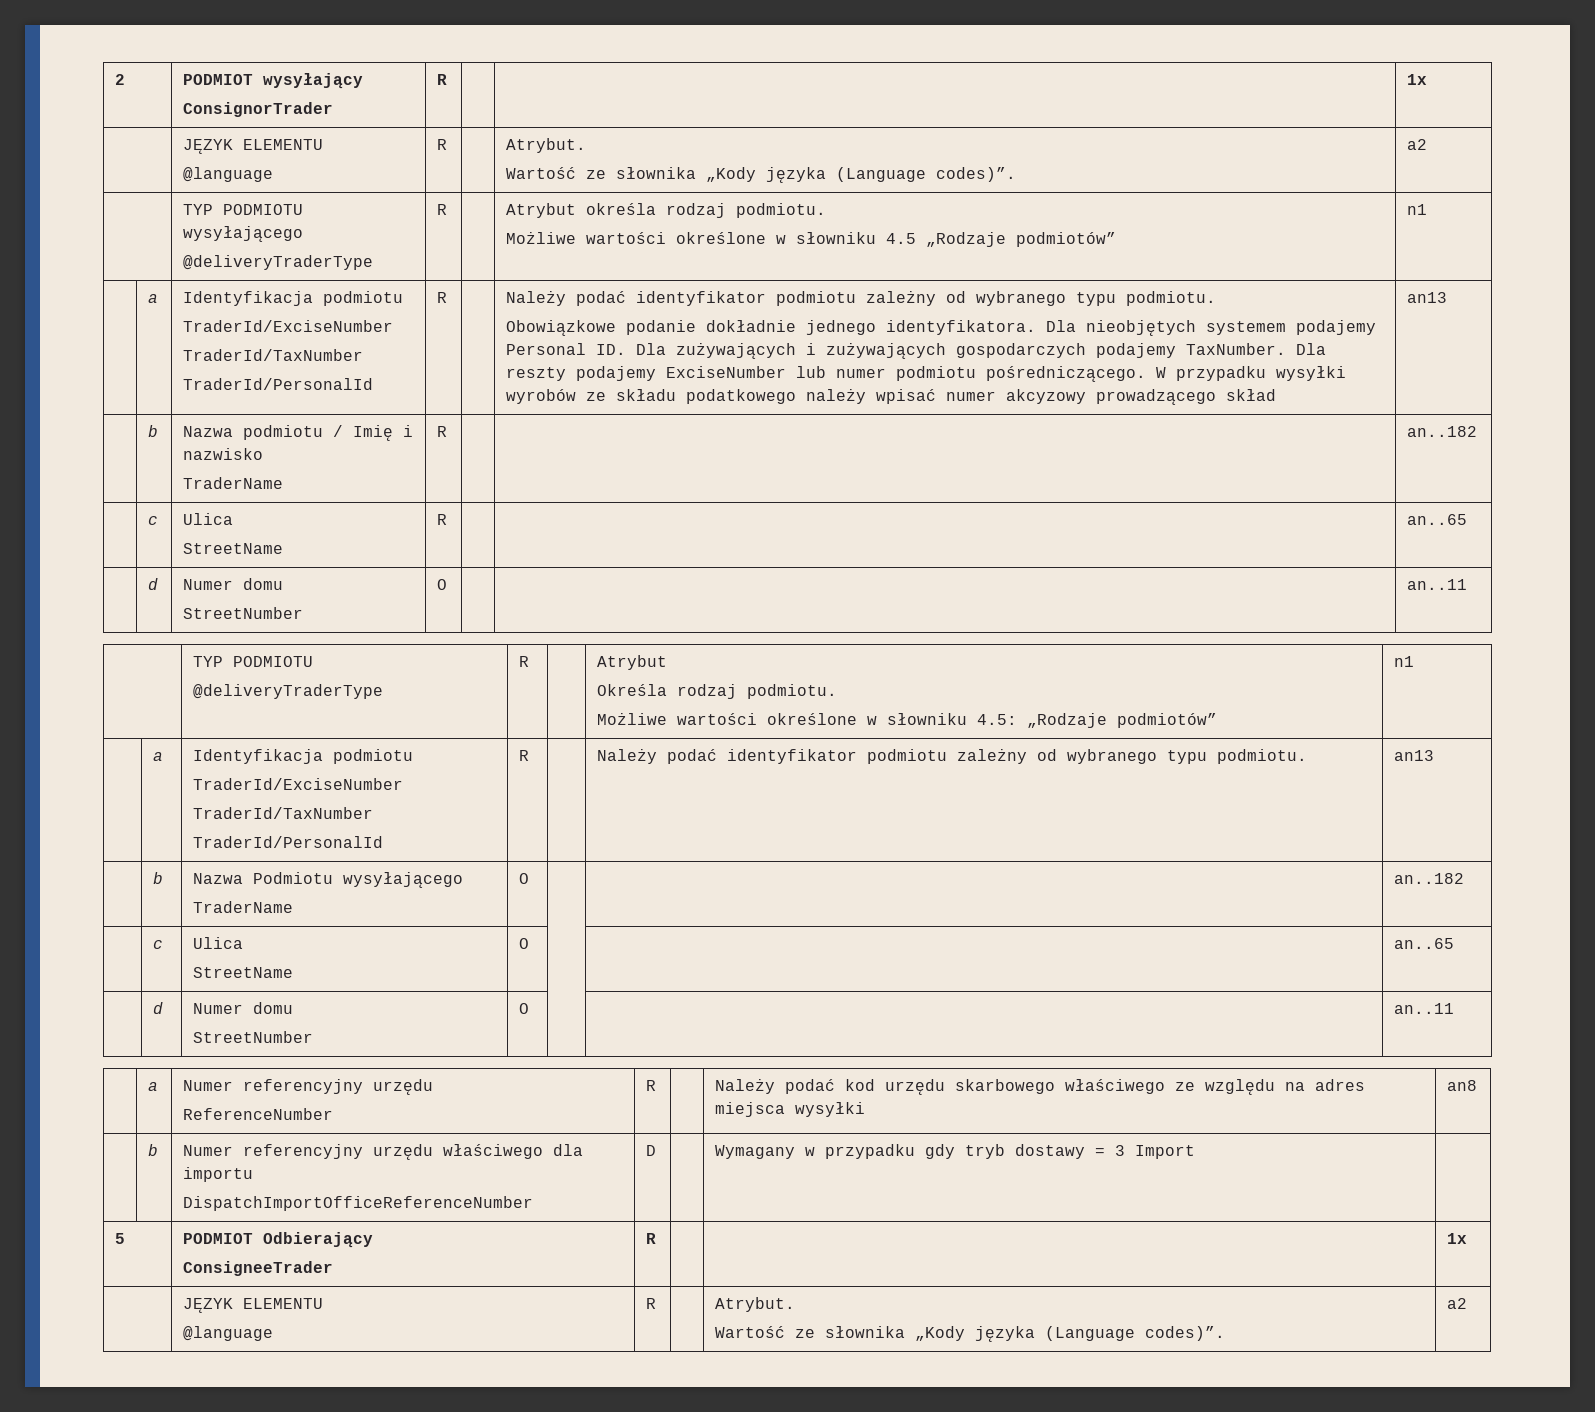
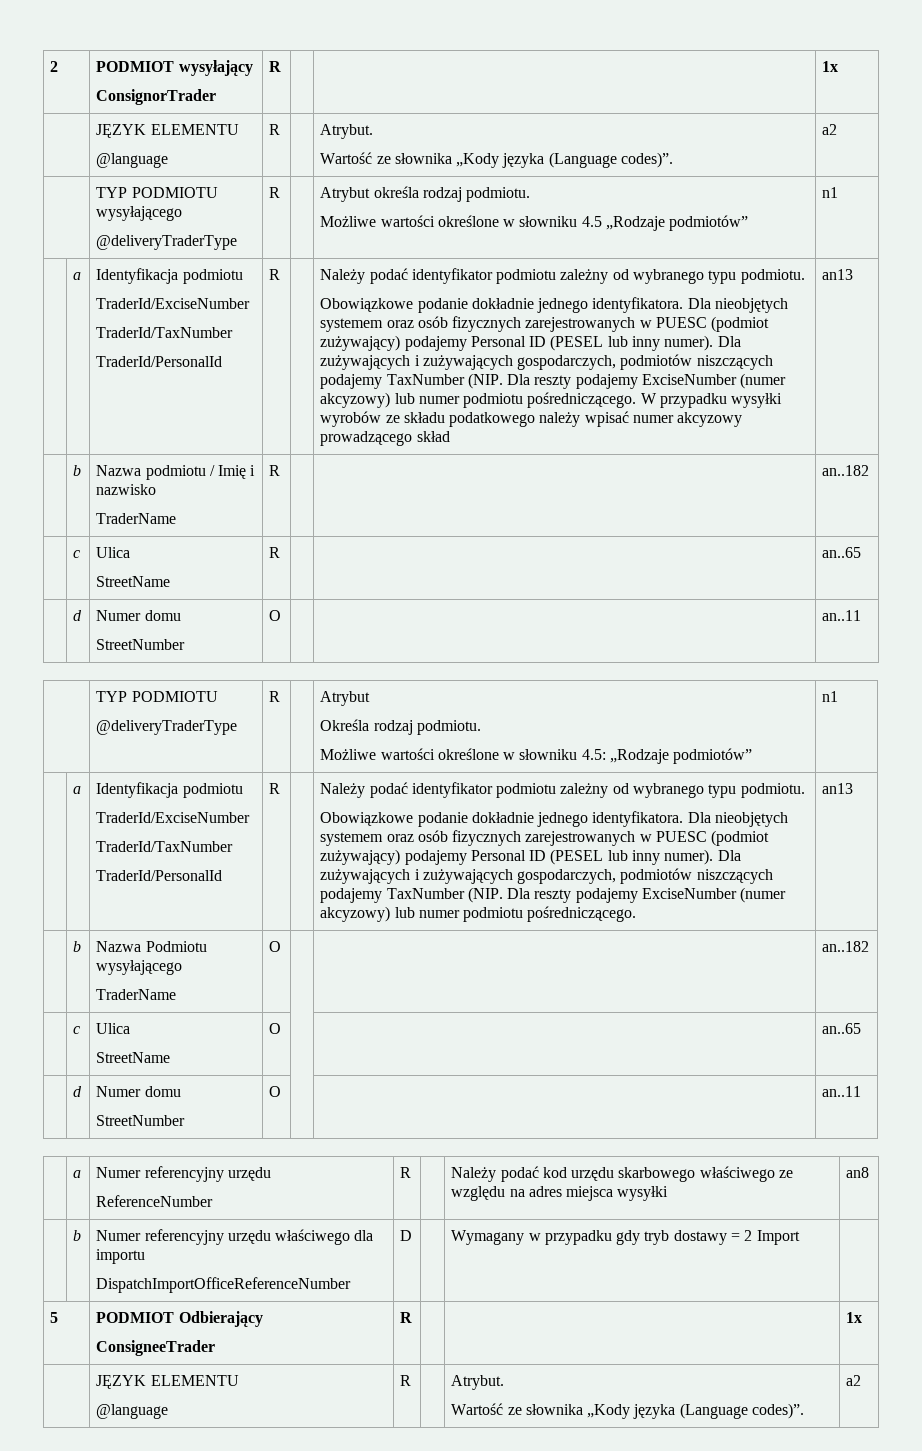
[1296,320,1377,335] [506,343,1327,359] [506,366,787,381] podajemy Personal ID. Dla zużywających i zużywających gospodarczych podajemy TaxNumber. Dla reszty podajemy ExciseNumber -> [386,316,770,332] [320,335,741,351] [320,354,773,370] [320,373,787,389] [320,392,391,408] oraz osób fizycznych zarejestrowanych w PUESC (podmiot zużywający) podajemy Personal ID (PESEL lub inny numer). Dla zużywających i zużywających gospodarczych, podmiotów niszczących podajemy TaxNumber (NIP. Dla reszty podajemy ExciseNumber (numer akcyzowy)
(1308, 756) none -> [320,811,789,827] [320,830,770,846] [320,849,741,865] [320,868,773,884] [320,887,787,903] [320,906,637,922] // Obowiązkowe podanie dokładnie jednego identyfikatora. Dla nieobjętych systemem oraz osób fizycznych zarejestrowanych w PUESC (podmiot zużywający) podajemy Personal ID (PESEL lub inny numer). Dla zużywających i zużywających gospodarczych, podmiotów niszczących podajemy TaxNumber (NIP. Dla reszty podajemy ExciseNumber (numer akcyzowy) lub numer podmiotu pośredniczącego.
[1115,1145,1126,1156] 3 -> [744,1230,753,1241] 2

